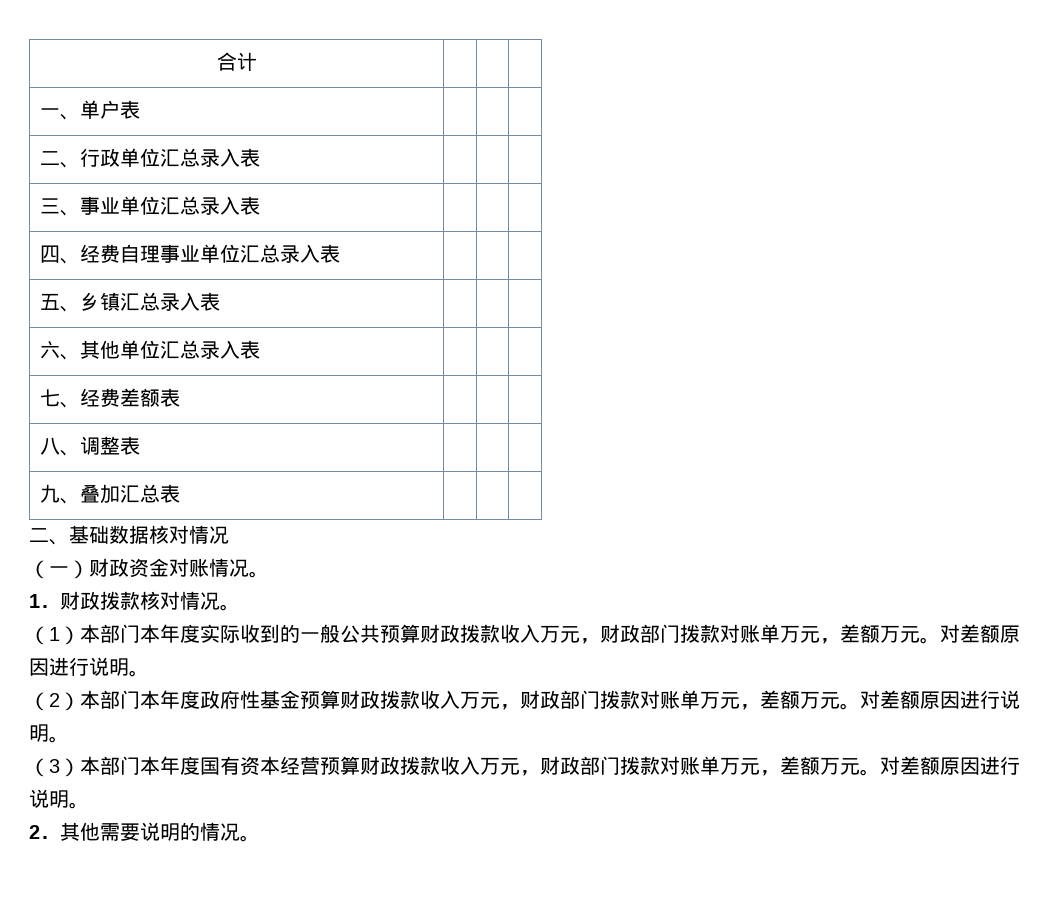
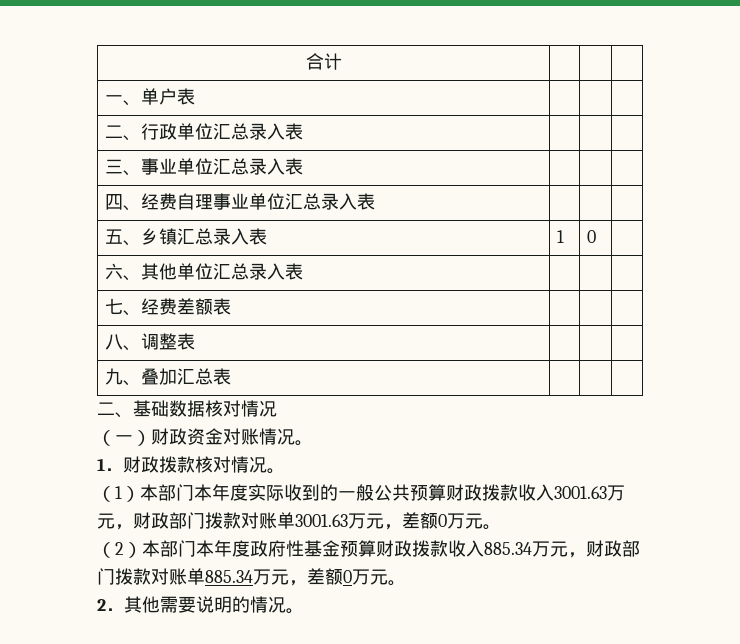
(221, 301) | -> [556,230,564,243] [586,230,596,243] 1 | 0
[540,624,1020,644] [29,657,149,677] 万元，财政部门拨款对账单万元，差额万元。对差额原因进行说明。 -> [554,485,625,501] [97,512,501,530] 3001.63万元，财政部门拨款对账单3001.63万元，差额0万元。
[460,690,1020,710] [29,724,69,743] [29,756,1020,777] [29,789,89,809] 万元，财政部门拨款对账单万元，差额万元。对差额原因进行说明。 // （3）本部门本年度国有资本经营预算财政拨款收入万元，财政部门拨款对账单万元，差额万元。对差额原因进行说明。 -> [484,540,640,558] [97,568,406,586] 885.34万元，财政部门拨款对账单885.34万元，差额0万元。

